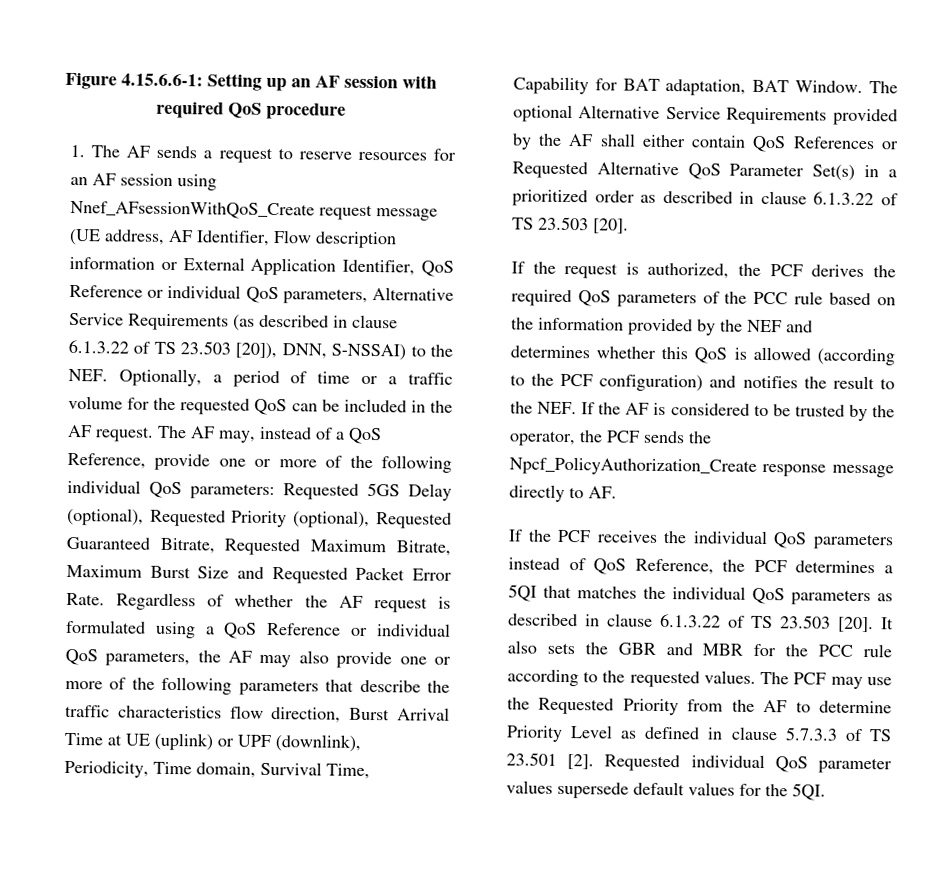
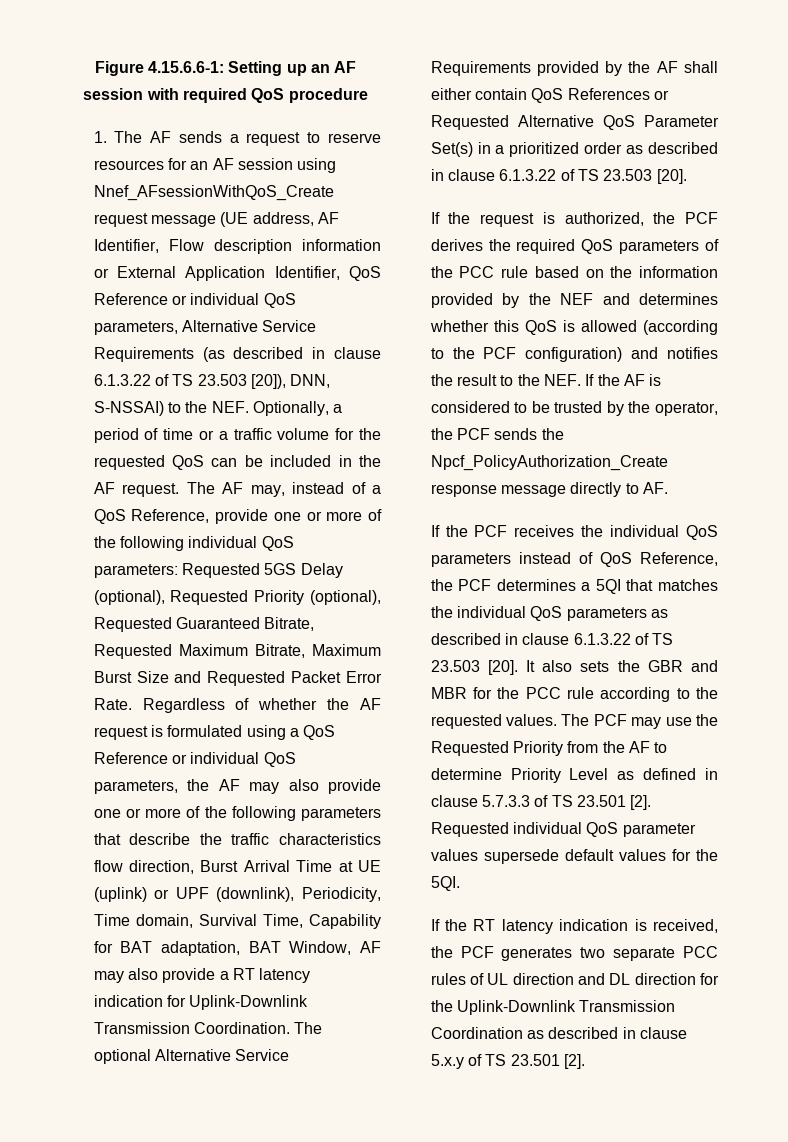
[795,80,864,93] Window. -> [289,941,381,955] [93,968,311,983] [93,995,309,1010] [93,1022,291,1034] Window, AF may also provide a RT latency indication for Uplink-Downlink Transmission Coordination.
(826, 792) none -> [430,919,718,934] [430,946,718,961] [430,973,719,985] [430,1000,676,1015] [430,1027,687,1039] [430,1054,585,1069] // If the RT latency indication is received, the PCF generates two separate PCC rules of UL direction and DL direction for the Uplink-Downlink Transmission Coordination as described in clause 5.x.y of TS 23.501 [2].

